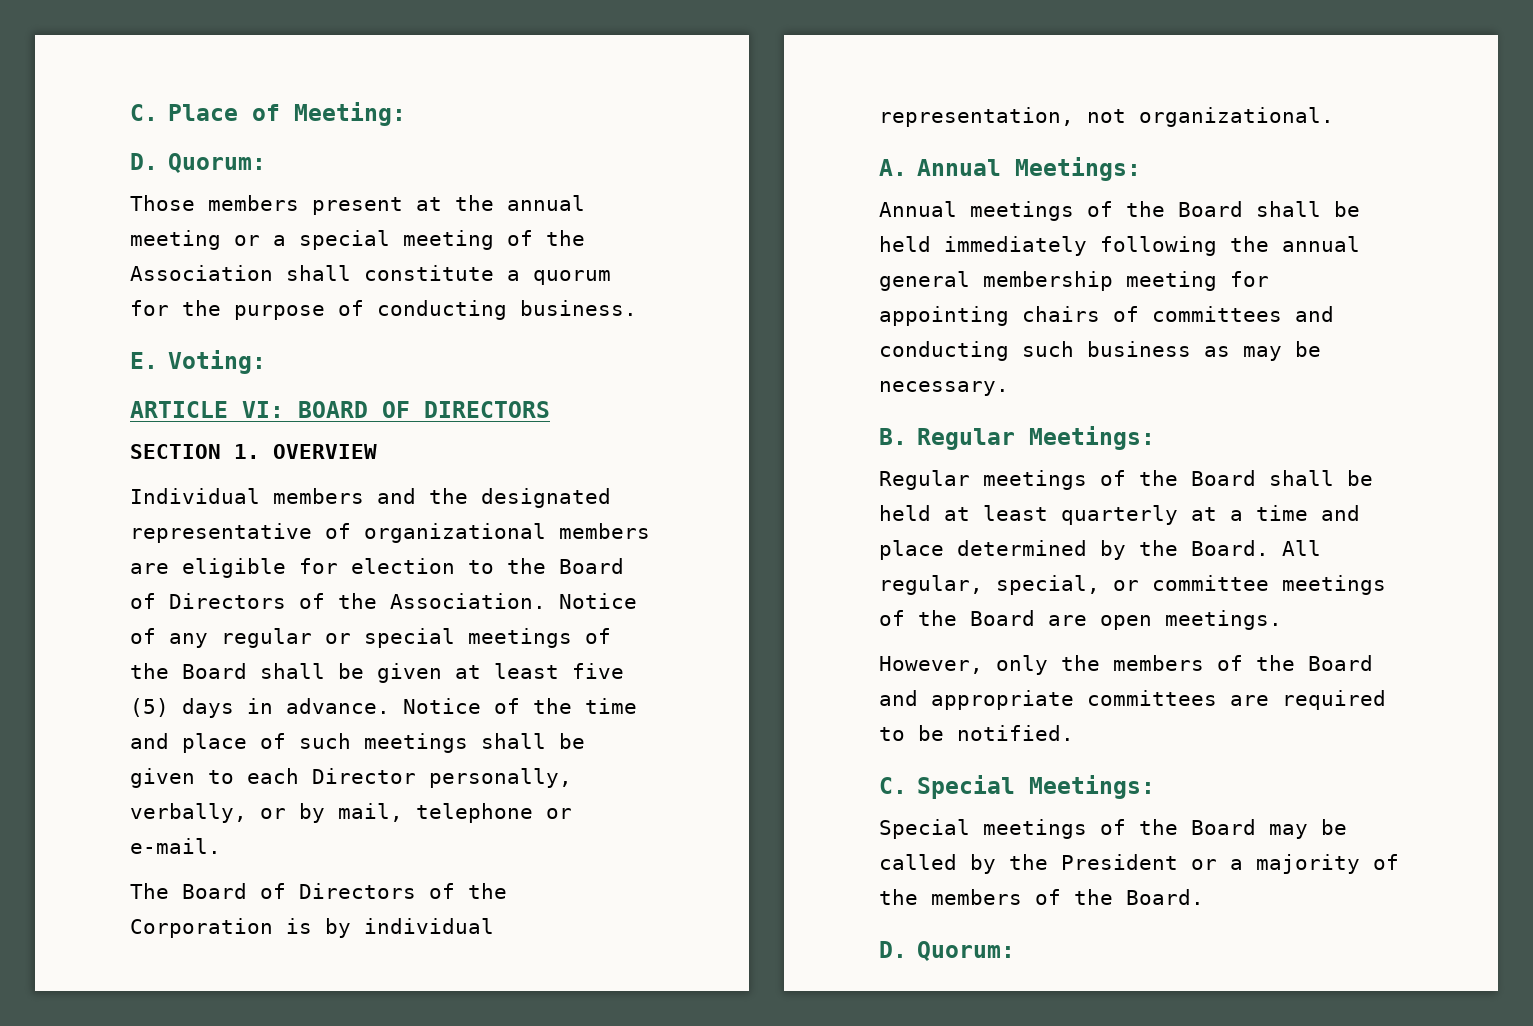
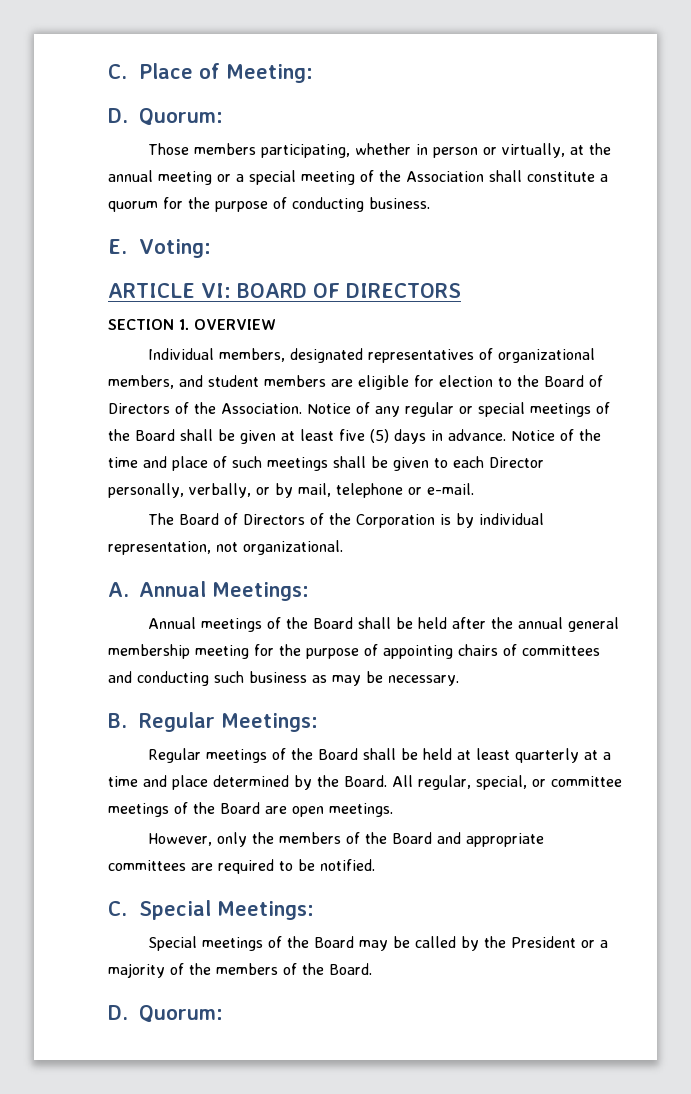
[312,197,403,215] present -> [260,143,565,158] participating, whether in person or virtually,
[273,488,611,508] [130,523,546,543] members and the designated representative of organizational -> [218,348,595,363] [108,375,259,389] members, designated representatives of organizational members, and student
[944,236,1217,256] immediately following -> [451,617,486,629] after
(1269, 279) none -> [279,644,378,659] the purpose of

